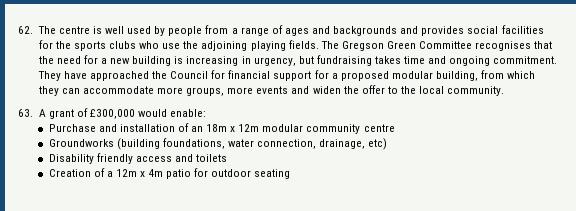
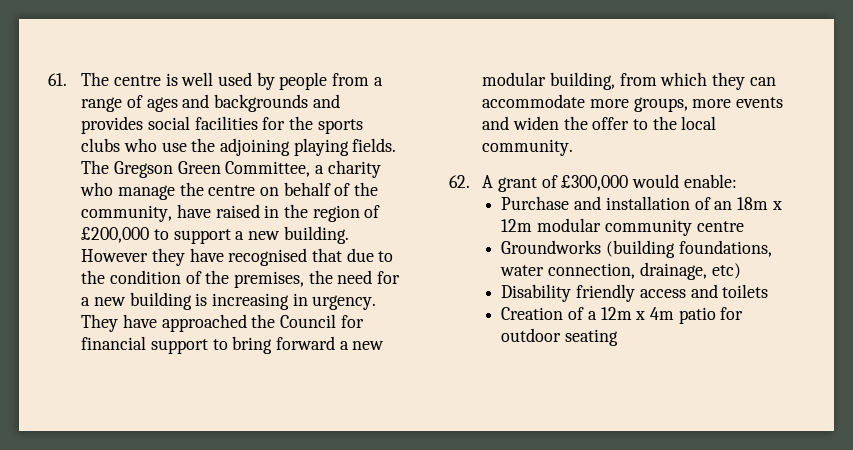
[18,26,33,34] 62. -> [48,73,67,86] 61.
[419,41,553,51] Committee recognises that -> [225,160,381,178] [80,182,379,200] [81,204,381,222] [81,226,349,244] [81,248,394,266] [81,270,304,288] Committee, a charity who manage the centre on behalf of the community, have raised in the region of £200,000 to support a new building. However they have recognised that due to the condition of the premises,
[253,55,558,66] urgency, but fundraising takes time and ongoing commitment. -> [312,295,377,310] urgency.
[314,70,389,81] for a proposed -> [212,336,385,354] to bring forward a new
[18,109,33,117] 63. -> [449,175,470,188] 62.

